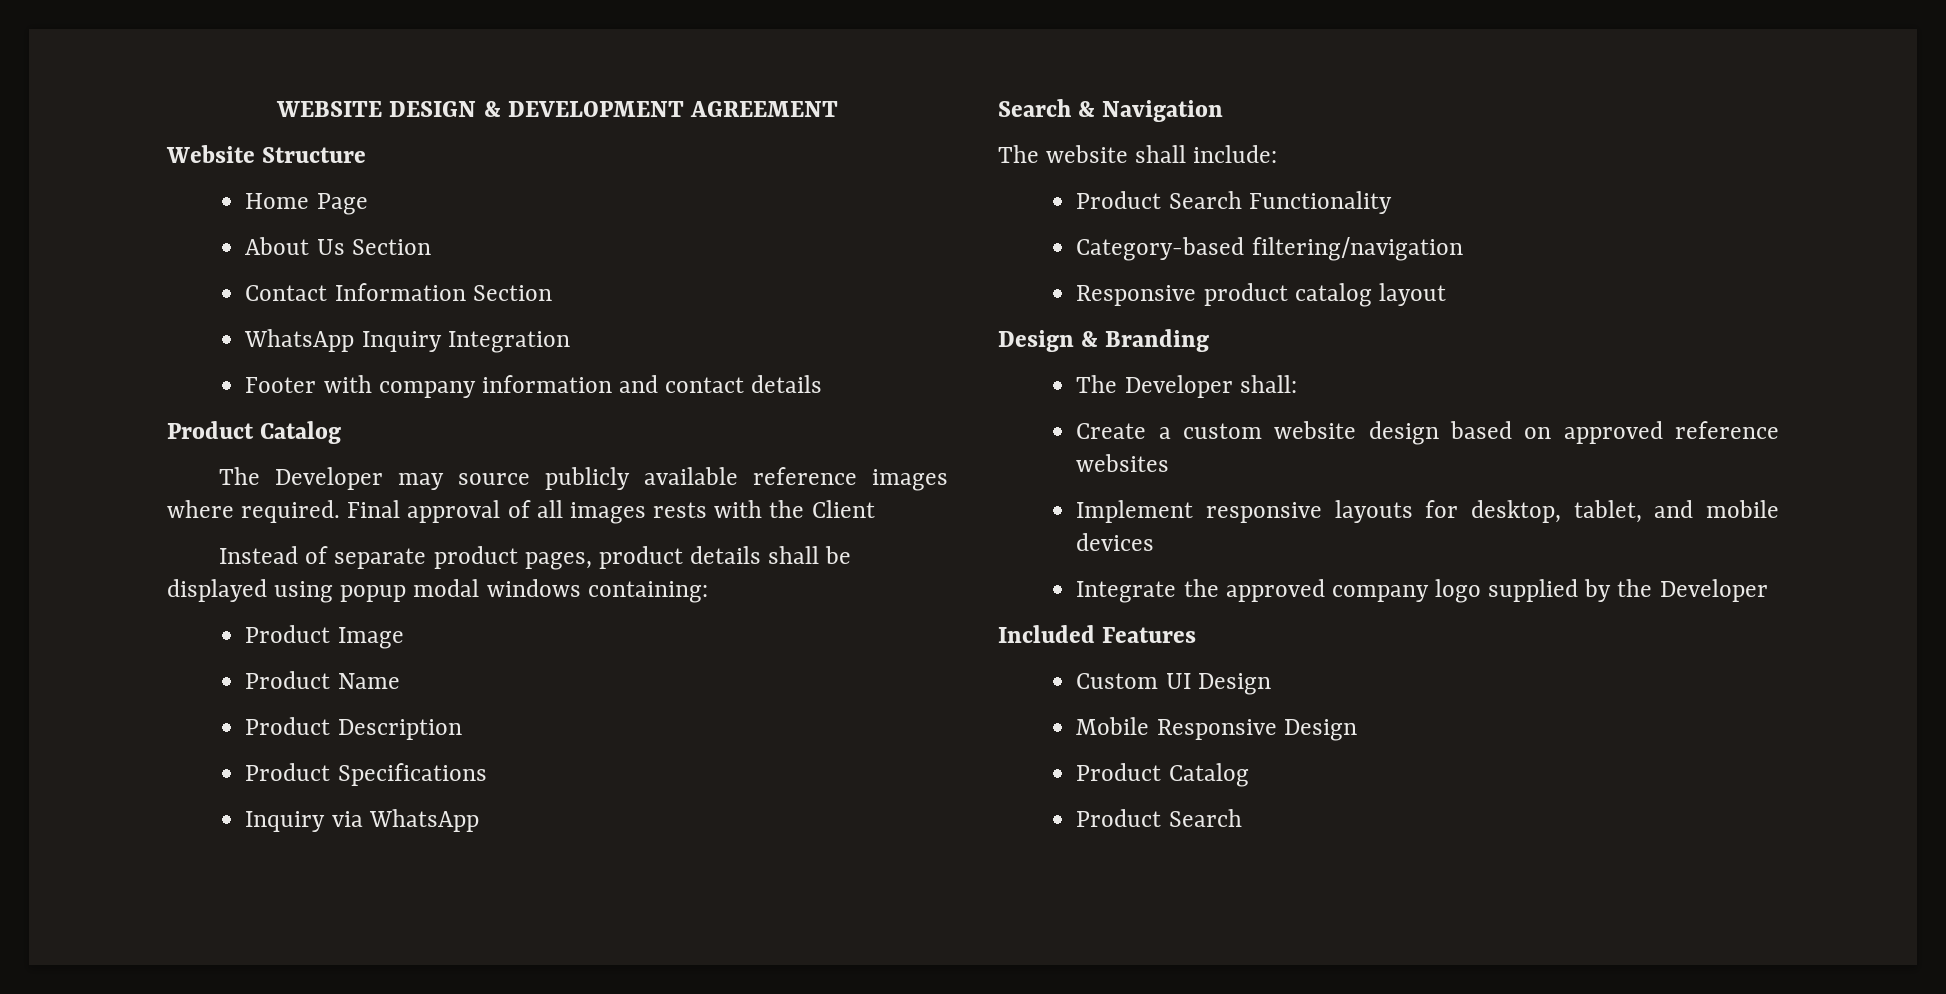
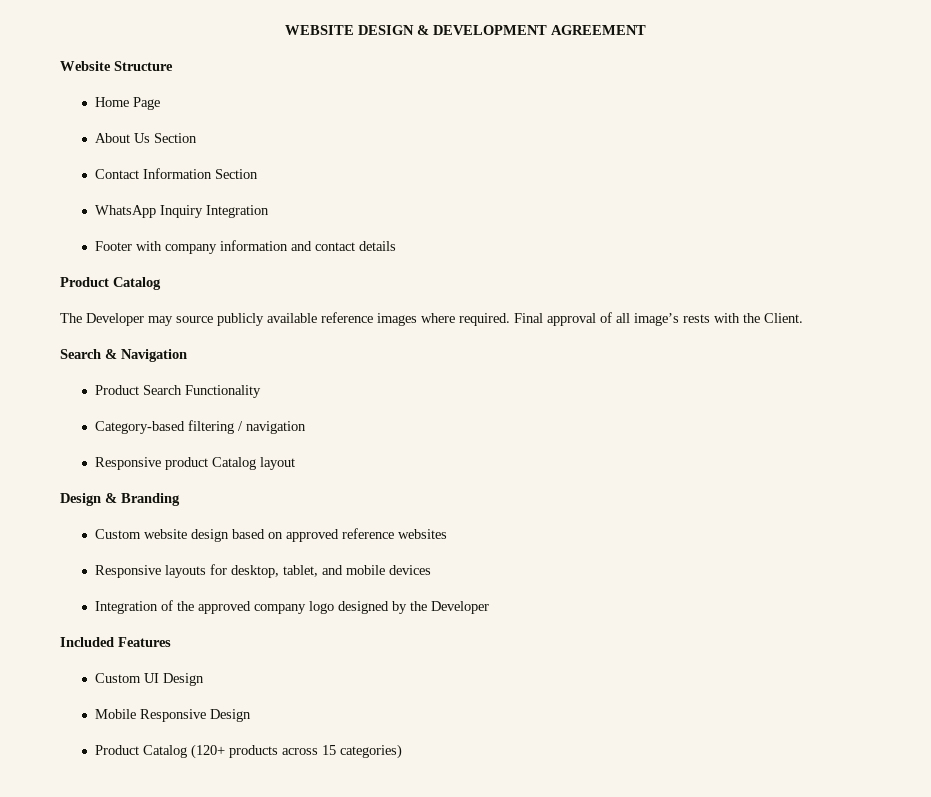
[569,502,646,524] images -> [634,313,679,326] image’s
[811,500,875,518] [219,546,852,570] [167,579,708,603] [245,625,404,649] [245,671,400,689] [245,717,462,740] [245,763,487,786] [245,809,479,832] Client // Instead of separate product pages, product details shall be displayed using popup modal windows containing: // Product Image // Product Name // Product Description // Product Specifications // Inquiry via WhatsApp -> [764,313,803,323] Client.
[998,145,1278,163] // The website shall include: -> (187, 355) none
[1251,237,1463,261] filtering/navigation -> [188,420,307,434] filtering / navigation
[1294,283,1372,307] catalog -> [212,457,257,470] Catalog
[1076,375,1297,398] [1076,423,1263,439] The Developer shall: // Create a custom -> [95,529,142,539] Custom
[1076,500,1323,523] Implement responsive -> [95,565,162,578] Responsive
[1076,581,1177,603] Integrate -> [95,600,174,614] Integration of
[1488,579,1579,602] supplied -> [338,601,390,614] designed
[1076,809,1242,827] // Product Search -> [191,744,403,759] (120+ products across 15 categories)

